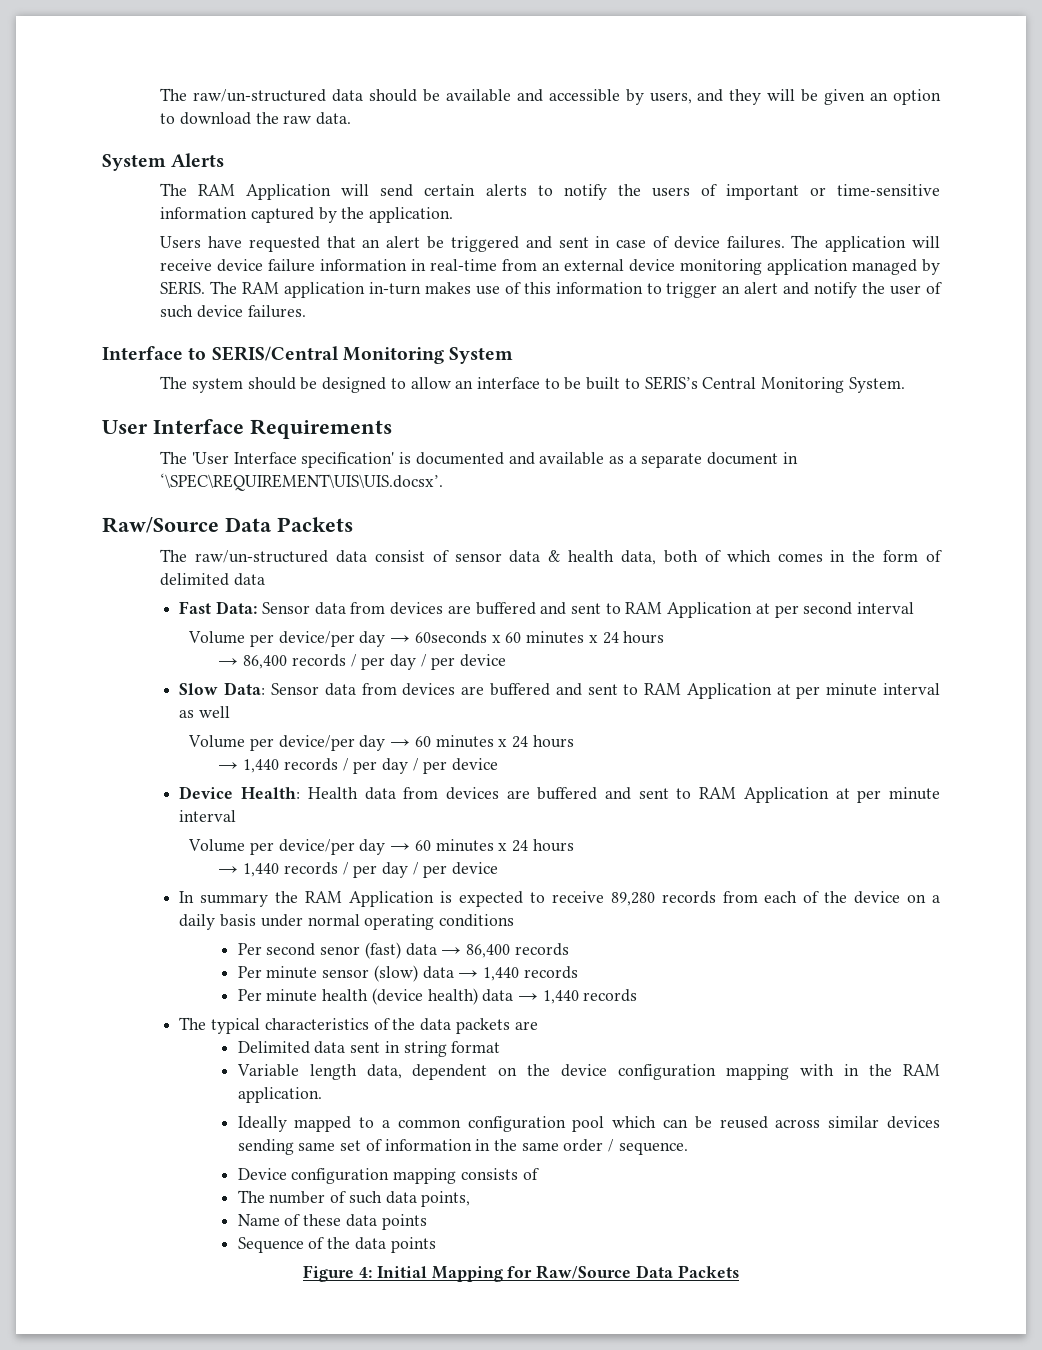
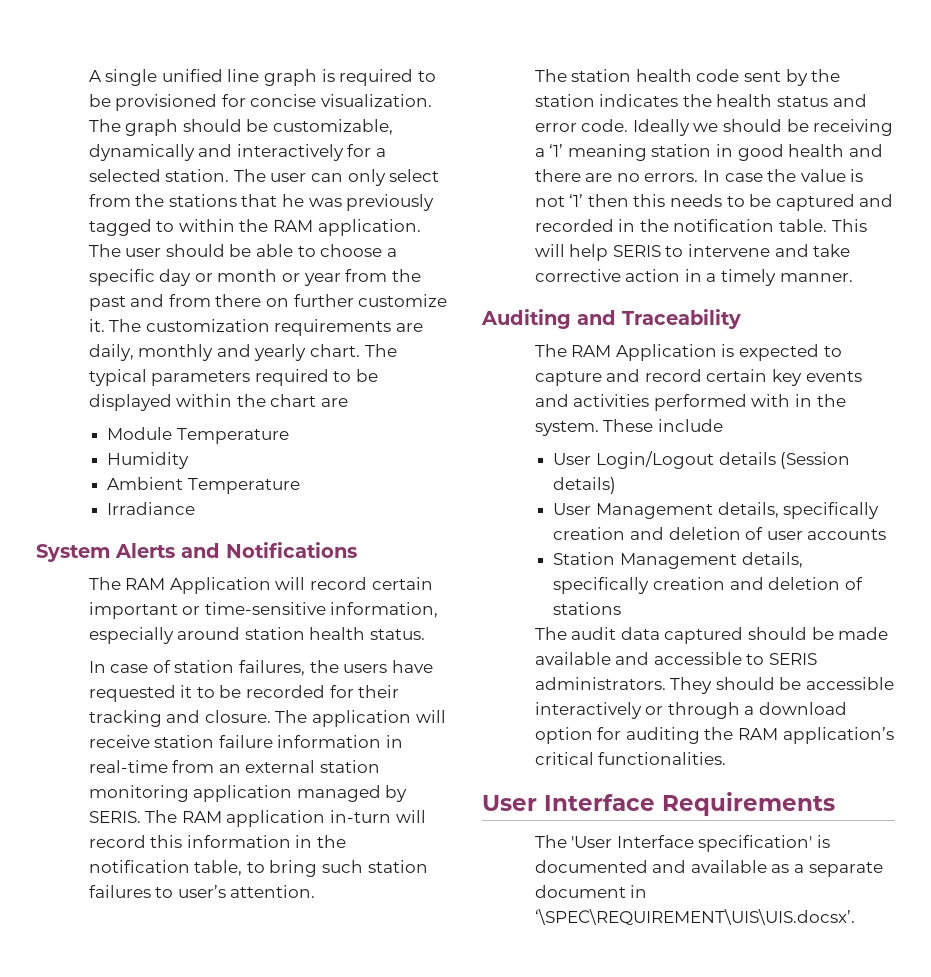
[160,88,942,105] [160,112,352,125] The raw/un-structured data should be available and accessible by users, and they will be given an option to download the raw data. -> [88,69,436,86] [88,94,433,111] [88,119,394,136] [88,144,387,161] [88,169,440,186] [88,194,435,211] [88,219,421,236] [88,244,397,257] [88,269,421,286] [88,294,448,311] [88,319,424,336] [88,344,397,361] [88,369,379,386] [88,394,349,411] [107,427,289,444] [107,452,190,469] [107,477,300,494] [107,502,196,515] A single unified line graph is required to be provisioned for concise visualization. The graph should be customizable, dynamically and interactively for a selected station. The user can only select from the stations that he was previously tagged to within the RAM application. The user should be able to choose a specific day or month or year from the past and from there on further customize it. The customization requirements are daily, monthly and yearly chart. The typical parameters required to be displayed within the chart are // Module Temperature // Humidity // Ambient Temperature // Irradiance
(225, 160) none -> [181,542,357,558] and Notifications
[380,184,941,200] [160,207,454,223] [160,236,785,252] send certain alerts to notify the users of important or time-sensitive information captured by the application. // Users have requested that an alert be triggered and sent in case of device failures. -> [310,577,433,590] [88,602,439,619] [88,627,426,644] [88,660,433,676] [88,685,400,702] [88,710,271,727] record certain important or time-sensitive information, especially around station health status. // In case of station failures, the users have requested it to be recorded for their tracking and closure.
[217,259,264,272] device -> [154,735,215,748] station
[629,259,676,272] device -> [320,760,381,773] station
[424,282,942,298] [160,305,306,318] [102,346,514,364] [160,376,905,393] makes use of this information to trigger an alert and notify the user of such device failures. // Interface to SERIS/Central Monitoring System // The system should be designed to allow an interface to be built to SERIS’s Central Monitoring System. -> [395,810,426,823] [88,835,347,848] [88,860,428,877] [88,885,316,898] [534,69,841,86] [534,94,867,107] [534,119,894,136] [534,144,883,161] [534,169,864,182] [534,194,894,211] [534,219,867,232] [534,244,851,261] [534,269,853,286] [481,309,741,329] [534,344,842,361] [534,369,862,386] [534,394,846,411] [534,419,723,436] [553,451,851,469] [553,477,617,494] [553,502,880,519] [553,527,887,540] [553,552,803,569] [553,577,863,594] [553,602,622,615] [534,627,889,644] [534,652,818,665] [534,677,895,694] [534,702,848,719] [534,727,894,744] [534,752,727,765] will record this information in the notification table, to bring such station failures to user’s attention. // The station health code sent by the station indicates the health status and error code. Ideally we should be receiving a ‘1’ meaning station in good health and there are no errors. In case the value is not ‘1’ then this needs to be captured and recorded in the notification table. This will help SERIS to intervene and take corrective action in a timely manner. // Auditing and Traceability // The RAM Application is expected to capture and record certain key events and activities performed with in the system. These include // User Login/Logout details (Session details) // User Management details, specifically creation and deletion of user accounts // Station Management details, specifically creation and deletion of stations // The audit data captured should be made available and accessible to SERIS administrators. They should be accessible interactively or through a download option for auditing the RAM application’s critical functionalities.
[102,517,353,533] [160,549,943,565] [160,573,265,586] [179,601,915,618] [188,631,665,647] [218,654,507,670] [179,682,941,699] [179,706,231,718] [188,735,574,751] [218,758,499,774] [179,786,941,803] [179,810,237,822] [188,839,574,855] [218,862,499,878] [179,891,940,907] [179,914,515,930] [237,942,569,959] [237,965,578,982] [237,988,638,1005] [179,1017,538,1034] [237,1041,501,1057] [236,1064,941,1080] [237,1087,322,1103] [237,1116,940,1132] [237,1139,688,1155] [237,1168,539,1184] [237,1190,471,1207] [237,1214,427,1230] [237,1237,436,1253] [303,1265,739,1282] // Raw/Source Data Packets // The raw/un-structured data consist of sensor data & health data, both of which comes in the form of delimited data // Fast Data: Sensor data from devices are buffered and sent to RAM Application at per second interval // Volume per device/per day → 60seconds x 60 minutes x 24 hours // → 86,400 records / per day / per device // Slow Data: Sensor data from devices are buffered and sent to RAM Application at per minute interval as well // Volume per device/per day → 60 minutes x 24 hours // → 1,440 records / per day / per device // Device Health: Health data from devices are buffered and sent to RAM Application at per minute interval // Volume per device/per day → 60 minutes x 24 hours // → 1,440 records / per day / per device // In summary the RAM Application is expected to receive 89,280 records from each of the device on a daily basis under normal operating conditions // Per second senor (fast) data → 86,400 records // Per minute sensor (slow) data → 1,440 records // Per minute health (device health) data → 1,440 records // The typical characteristics of the data packets are // Delimited data sent in string format // Variable length data, dependent on the device configuration mapping with in the RAM application. // Ideally mapped to a common configuration pool which can be reused across similar devices sending same set of information in the same order / sequence. // Device configuration mapping consists of // The number of such data points, // Name of these data points // Sequence of the data points // Figure 4: Initial Mapping for Raw/Source Data Packets -> (855, 917) none

